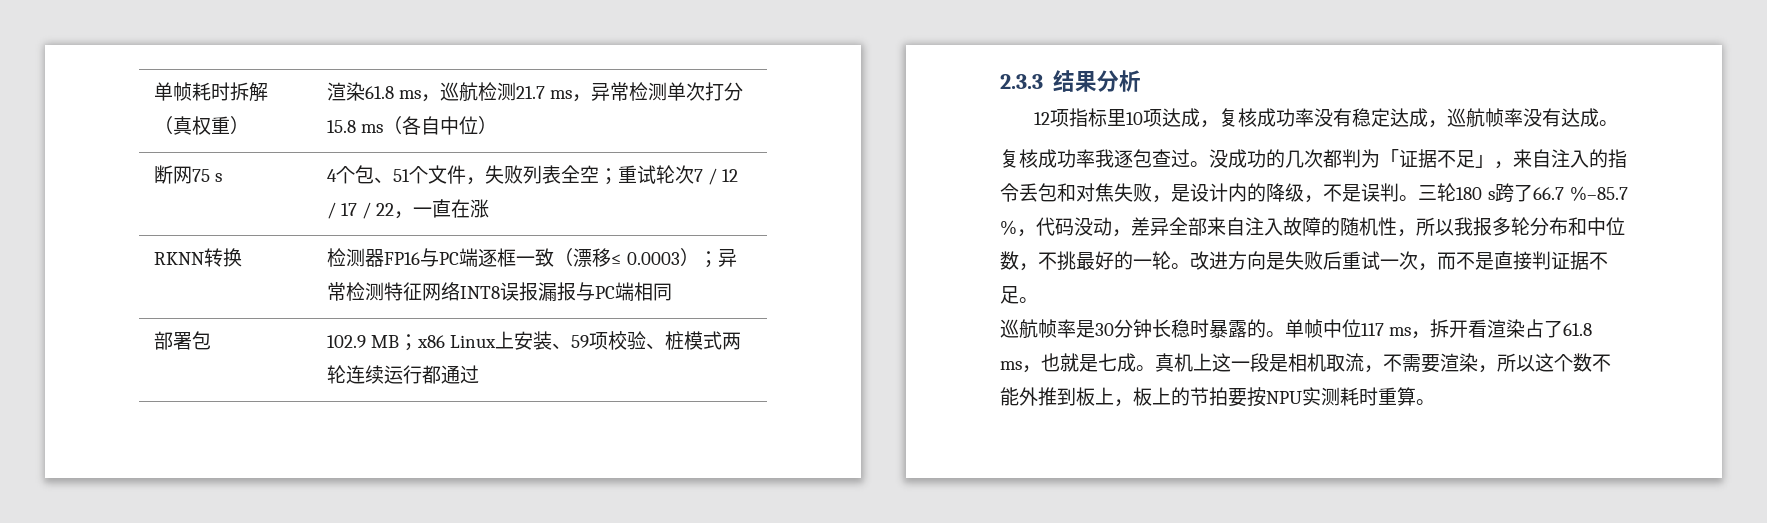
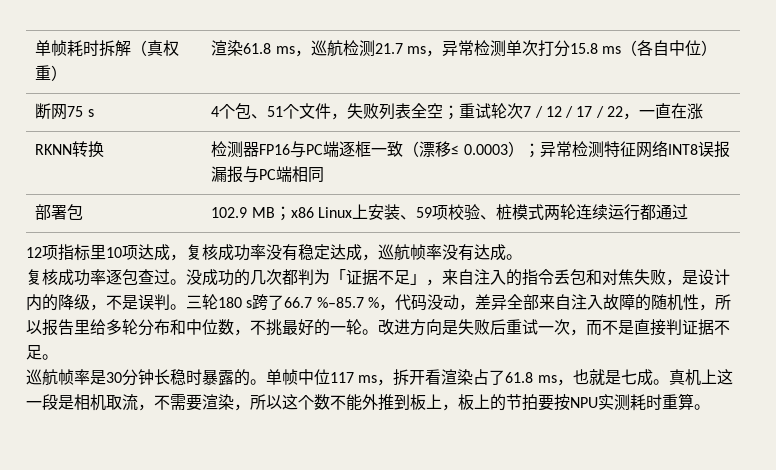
[1000,70,1141,92] // 2.3.3结果分析 -> (688, 212) none
[1095,149,1114,168] 我 -> (106, 277) none
[1454,217,1492,236] 我报 -> [42,319,106,336] 报告里给

